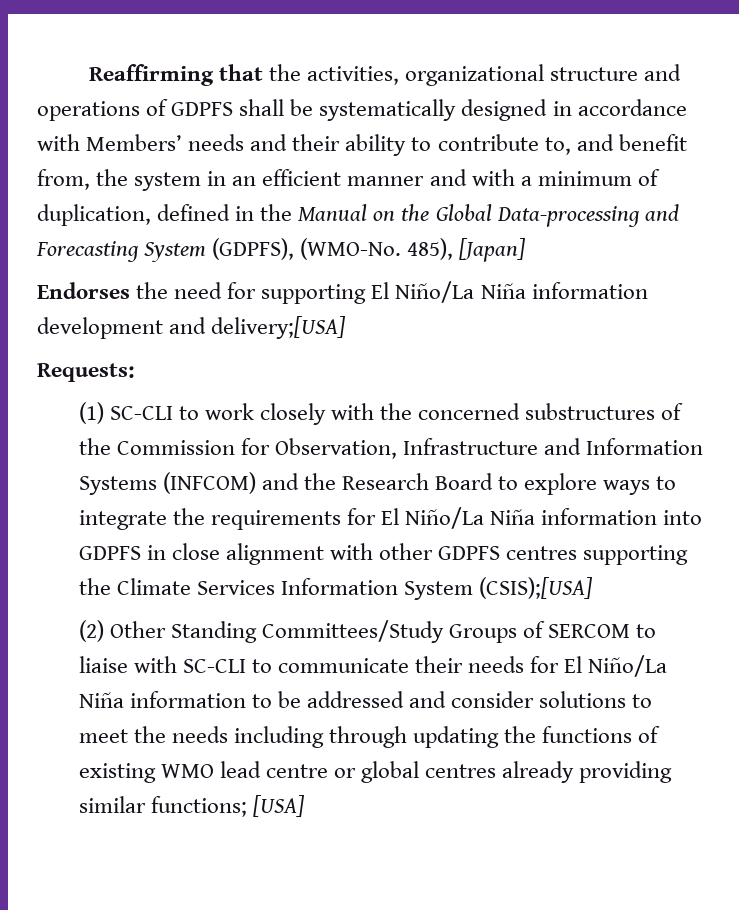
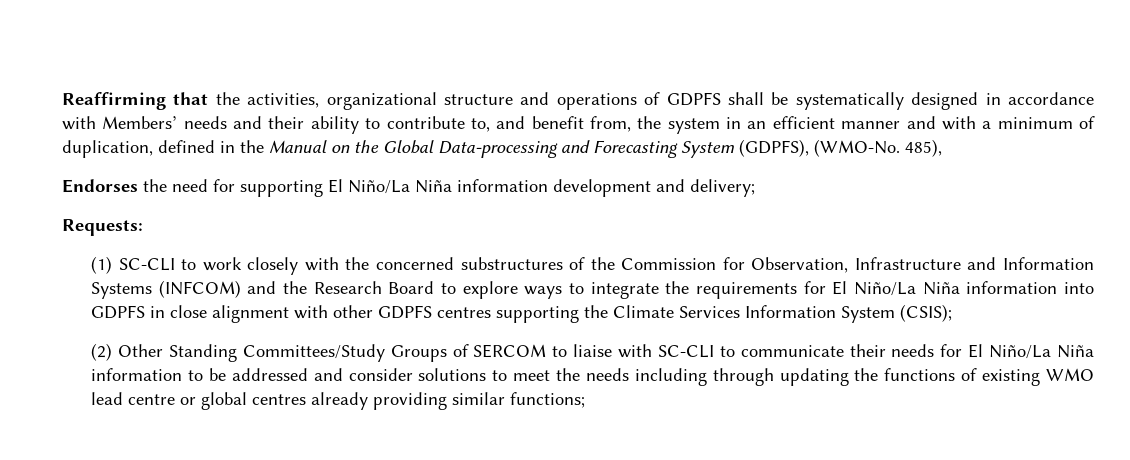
[459,238,527,262] [Japan] -> (942, 148) none
[211,316,347,339] delivery;[USA] -> [690,179,755,197] delivery;
[479,577,594,599] (CSIS);[USA] -> [900,304,953,322] (CSIS);
[252,795,305,817] [USA] -> (586, 400) none

